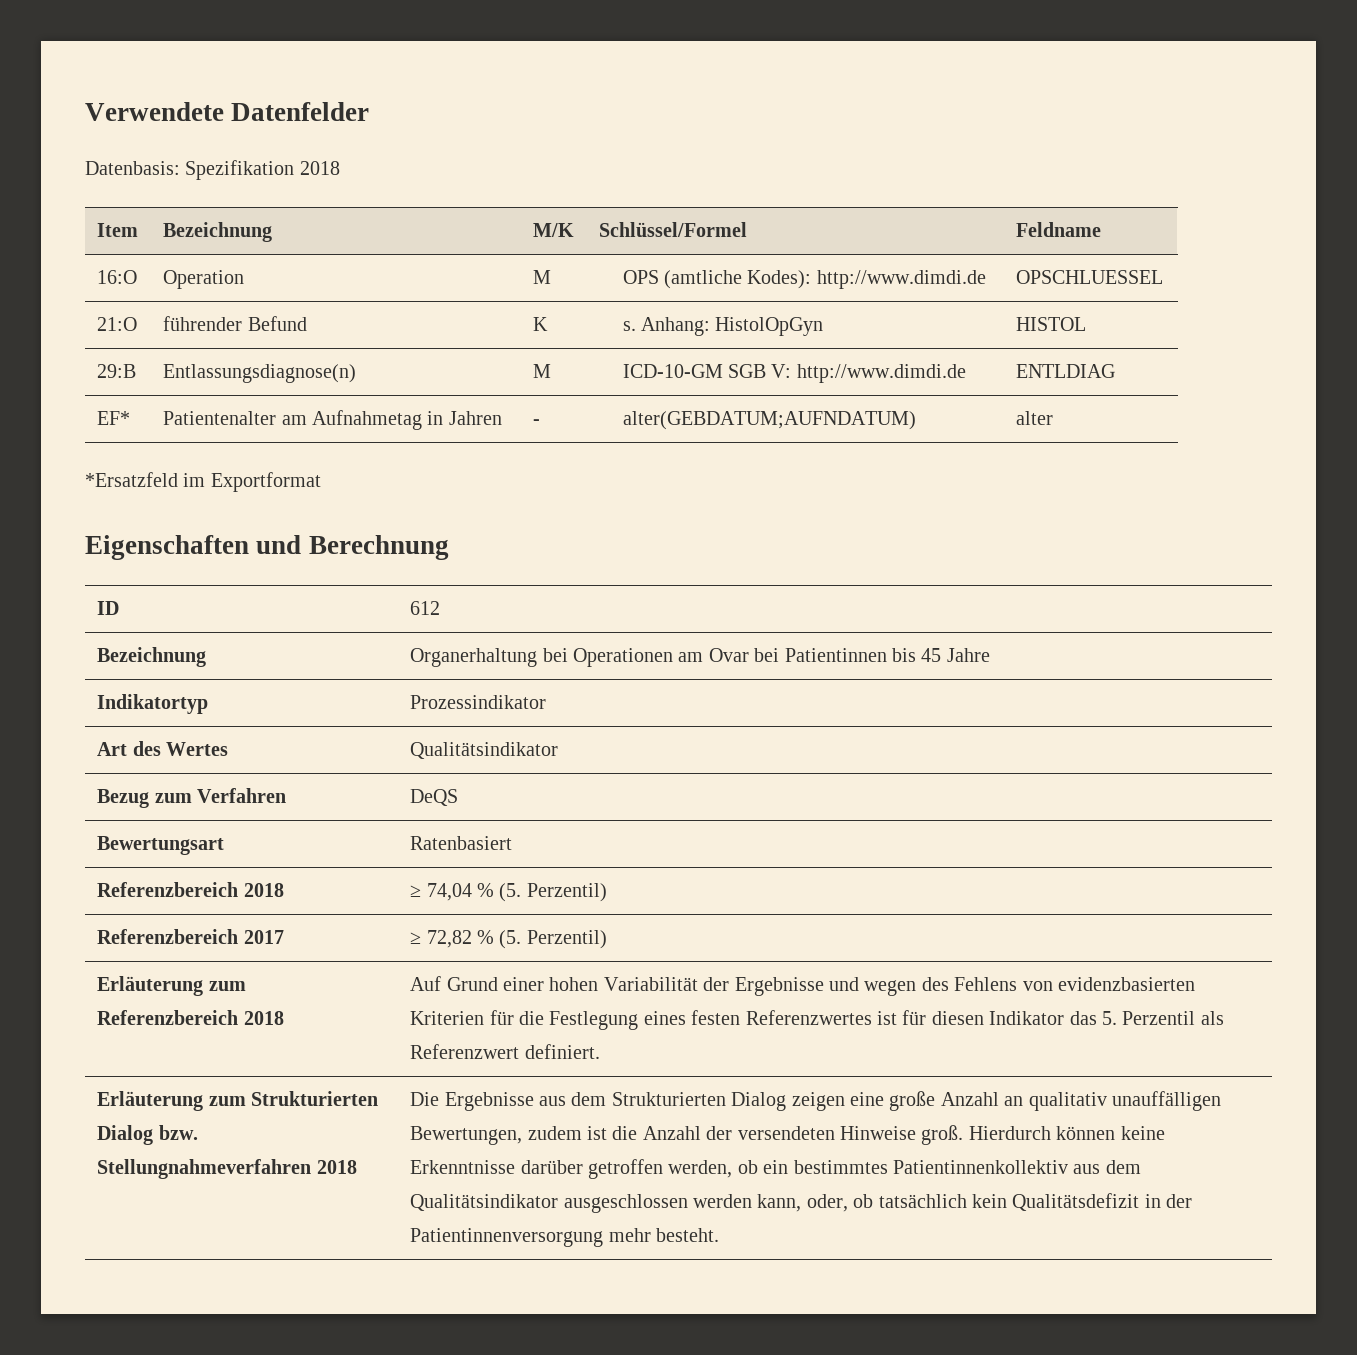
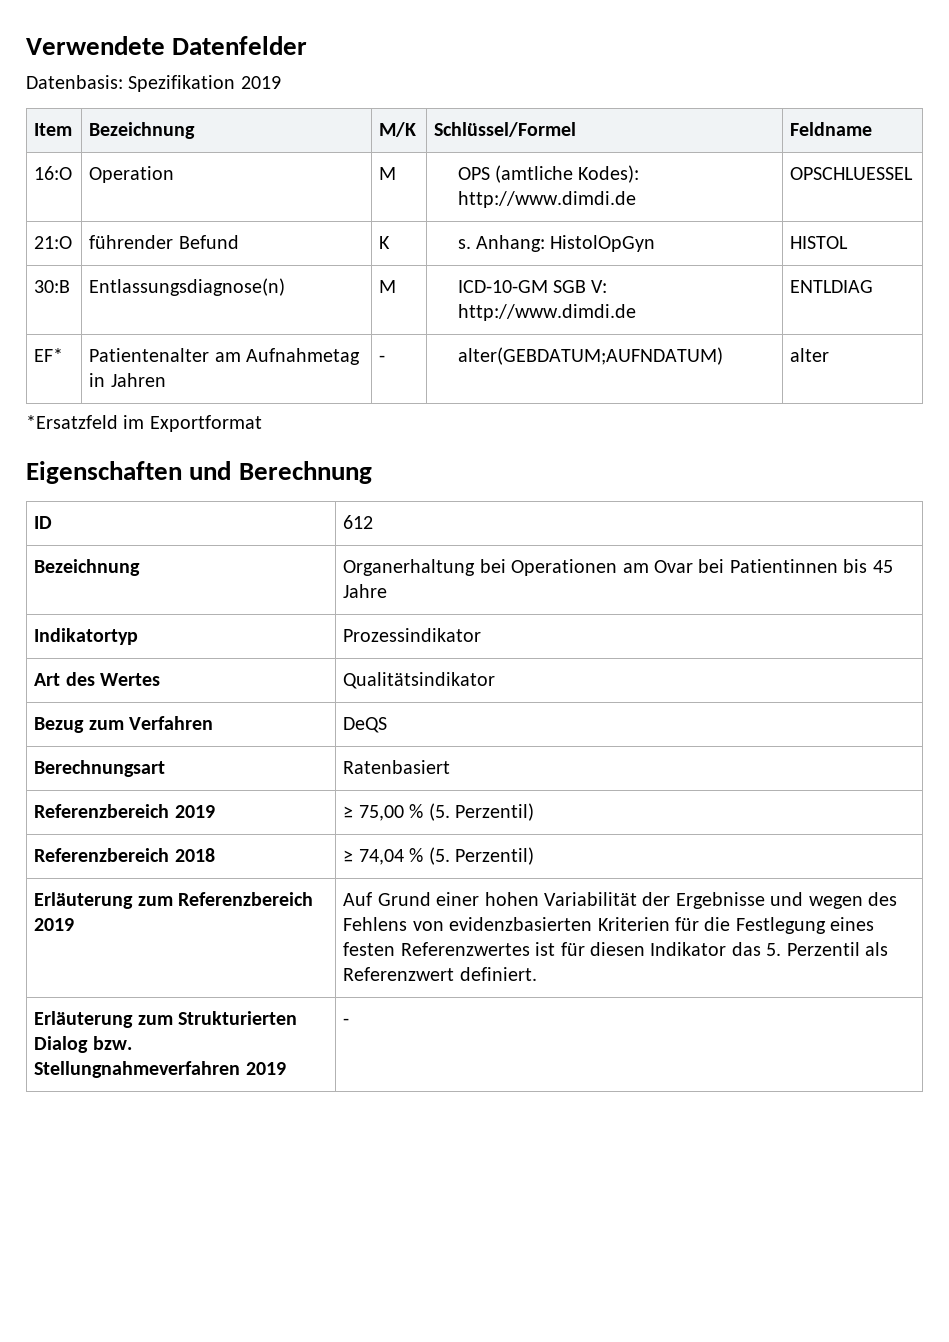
[299,161,340,175] 2018 -> [240,76,281,89] 2019
[97,364,137,378] 29:B -> [34,280,71,293] 30:B
[97,836,225,855] Bewertungsart -> [34,760,166,777] Berechnungsart
(513, 843) none -> [34,804,215,818] [343,803,535,821] // Referenzbereich 2019 | ≥ 75,00 % (5. Perzentil)
[97,929,284,944] [410,930,607,949] // Referenzbereich 2017 | ≥ 72,82 % (5. Perzentil) -> (535, 856) none
[243,1011,284,1025] 2018 -> [34,918,75,931] 2019
[316,1160,357,1174] [410,1091,1221,1111] [410,1125,1165,1145] [410,1159,1141,1179] [410,1193,1193,1213] [410,1228,719,1247] 2018 | Die Ergebnisse aus dem Strukturierten Dialog zeigen eine große Anzahl an qualitativ unauffälligen Bewertungen, zudem ist die Anzahl der versendeten Hinweise groß. Hierdurch können keine Erkenntnisse darüber getroffen werden, ob ein bestimmtes Patientinnenkollektiv aus dem Qualitätsindikator ausgeschlossen werden kann, oder, ob tatsächlich kein Qualitätsdefizit in der Patientinnenversorgung mehr besteht. -> [245,1062,286,1075] [343,1018,350,1025] 2019 | -

